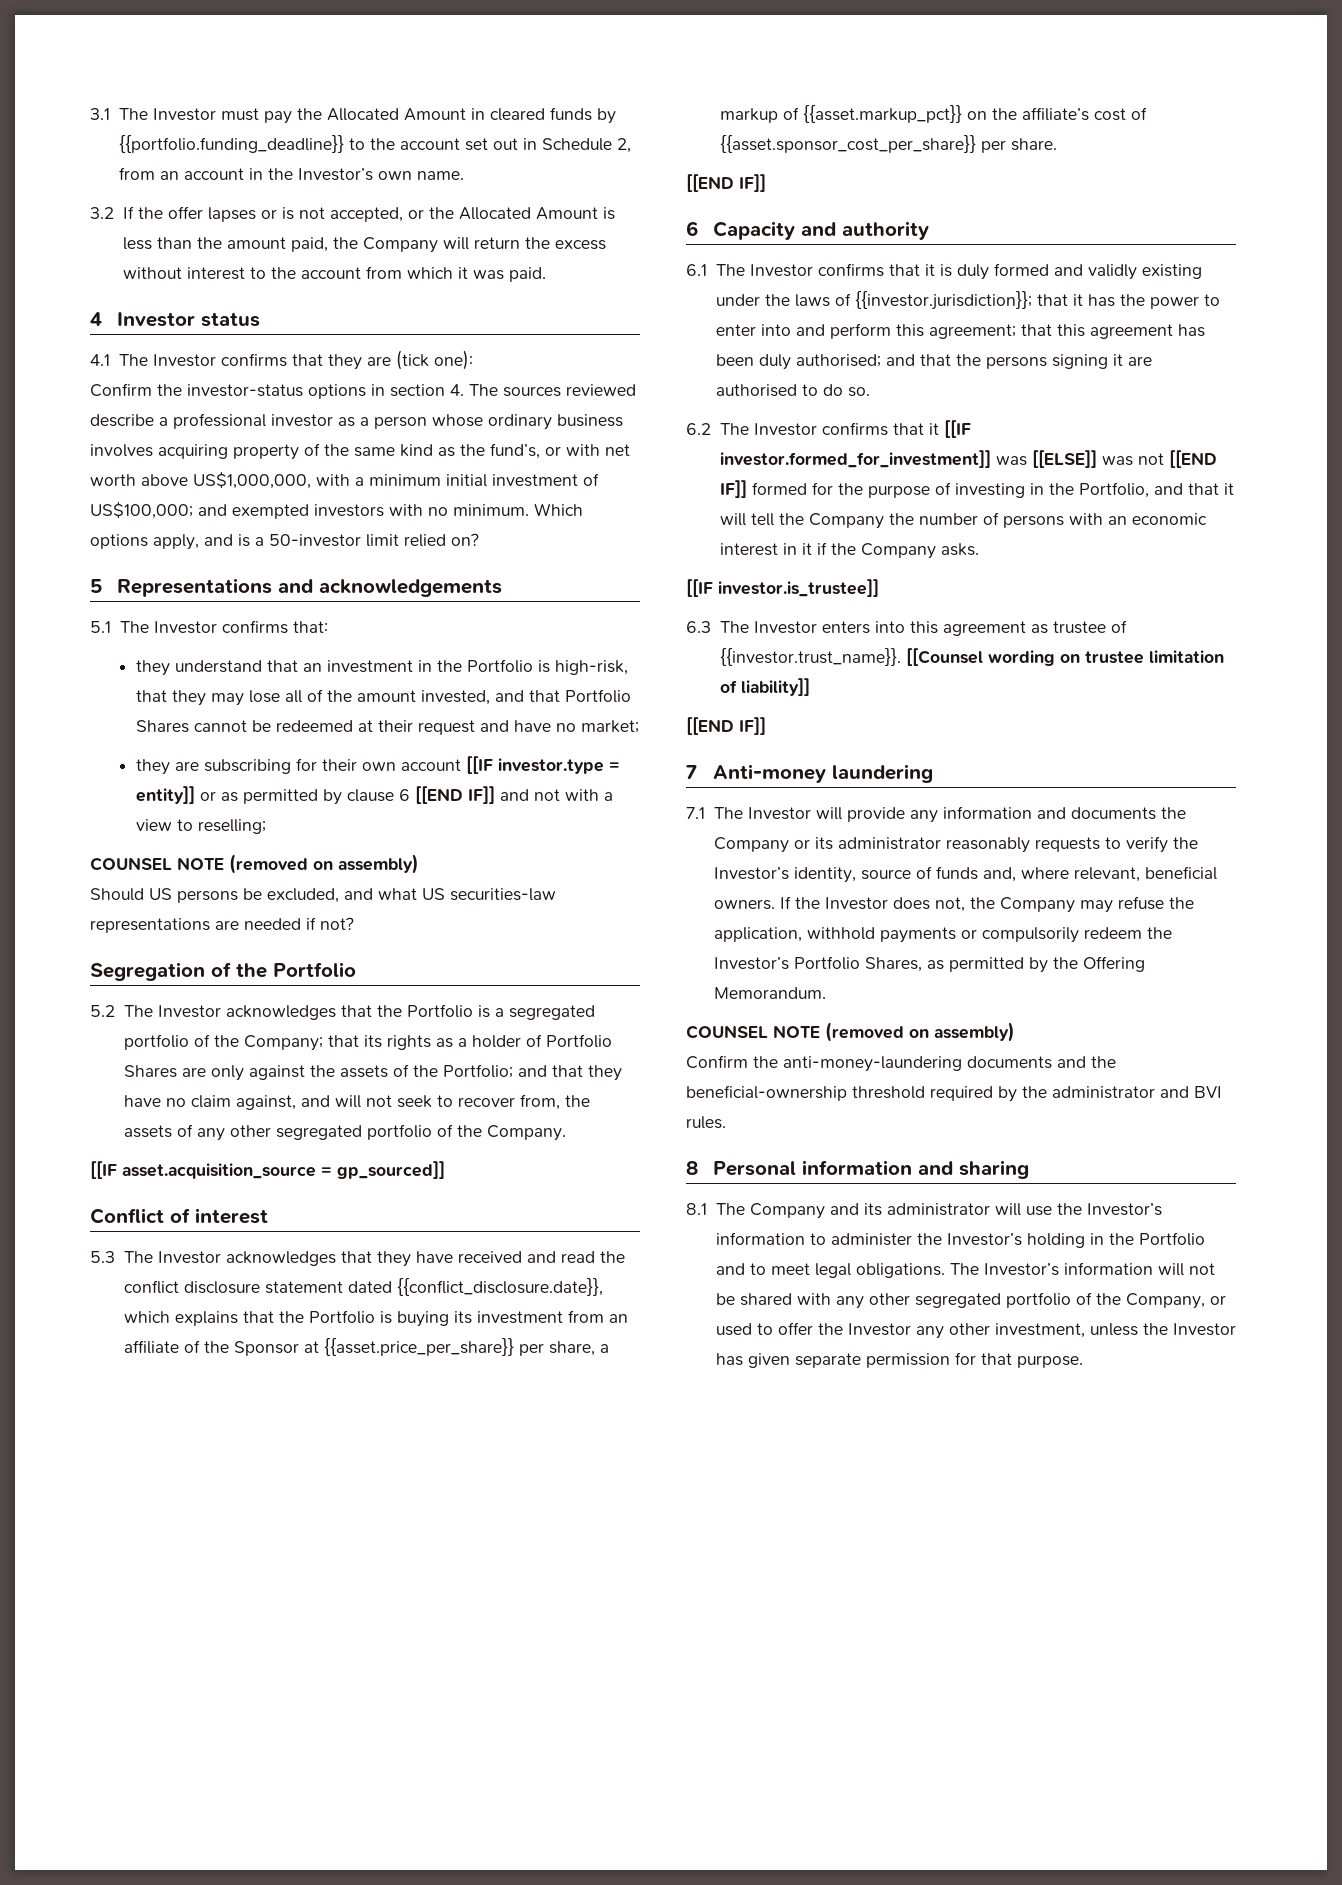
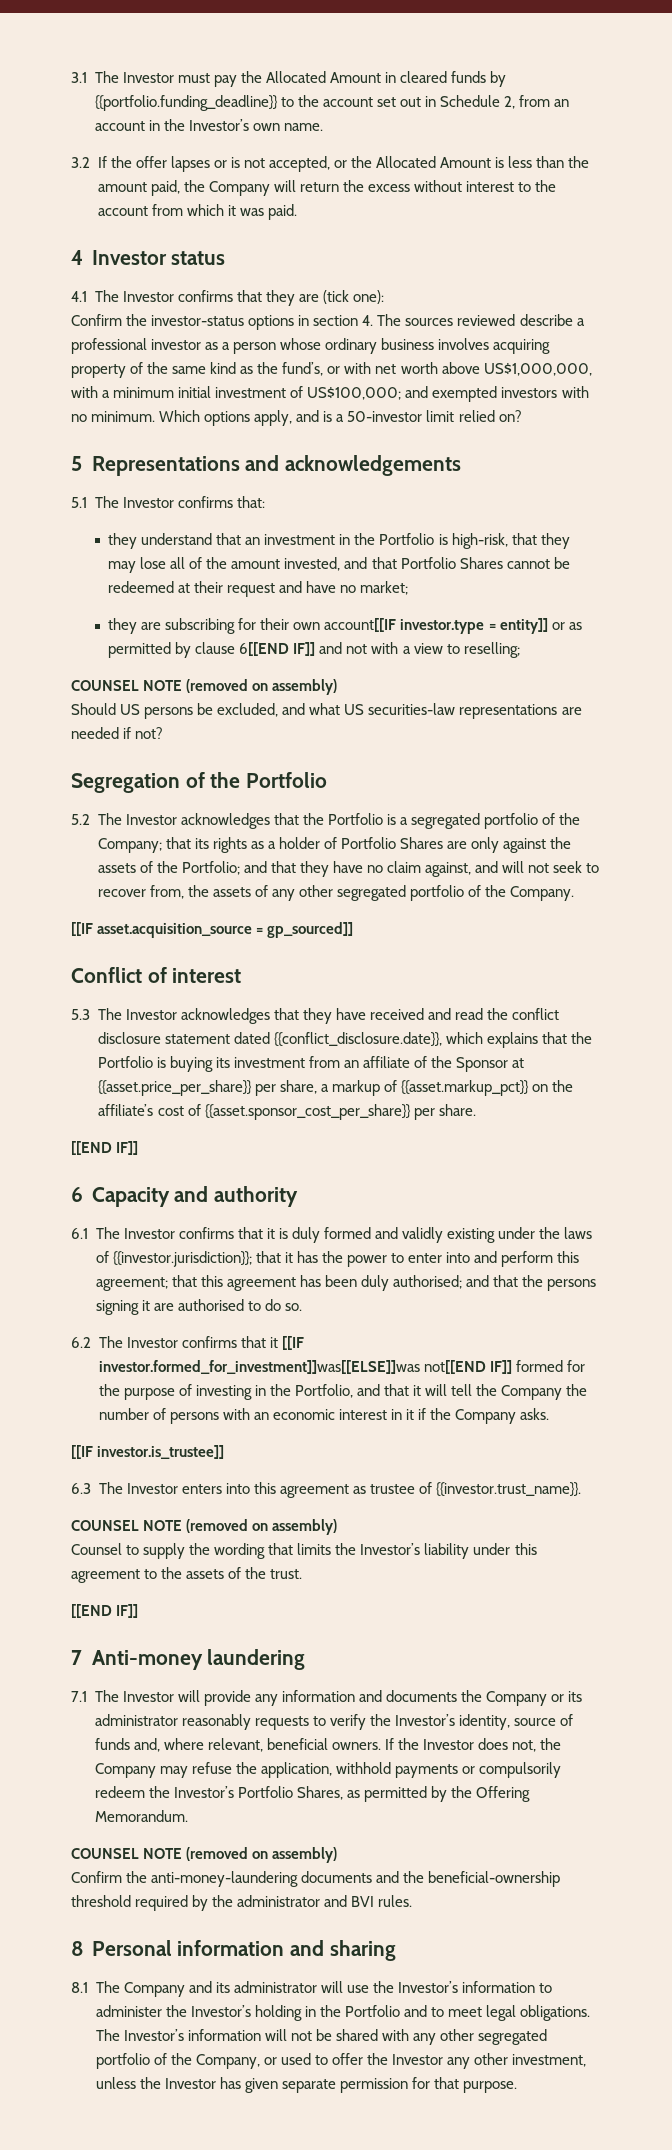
[400,756,493,774] account [[IF -> [324,618,397,632] account[[IF
[398,786,463,804] 6 [[END -> [239,642,290,656] 6[[END
[719,450,1217,468] investor.formed_for_investment]] was [[ELSE]] was not [[END -> [98,1360,486,1374] investor.formed_for_investment]]was[[ELSE]]was not[[END
[905,648,1224,666] [719,678,810,696] [[Counsel wording on trustee limitation of liability]] -> [71,1519,338,1535] [71,1543,537,1559] [71,1567,303,1583] // COUNSEL NOTE (removed on assembly) // Counsel to supply the wording that limits the Investor’s liability under this agreement to the assets of the trust.

